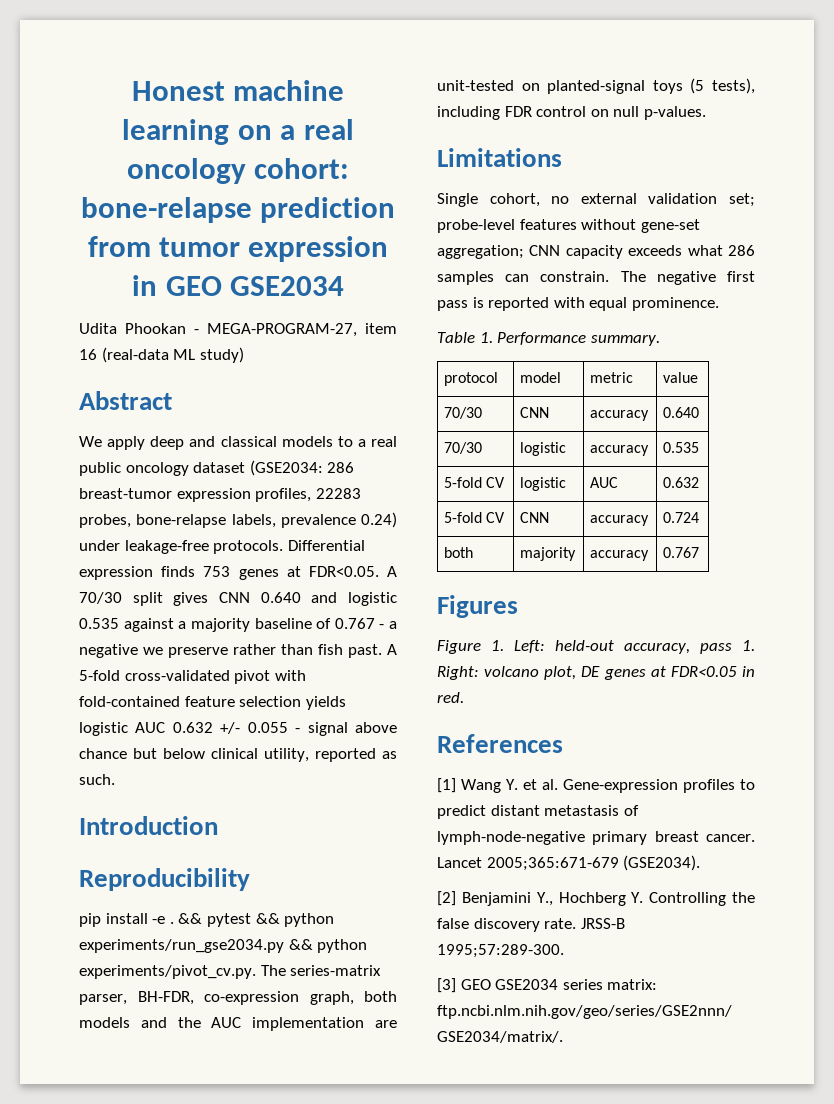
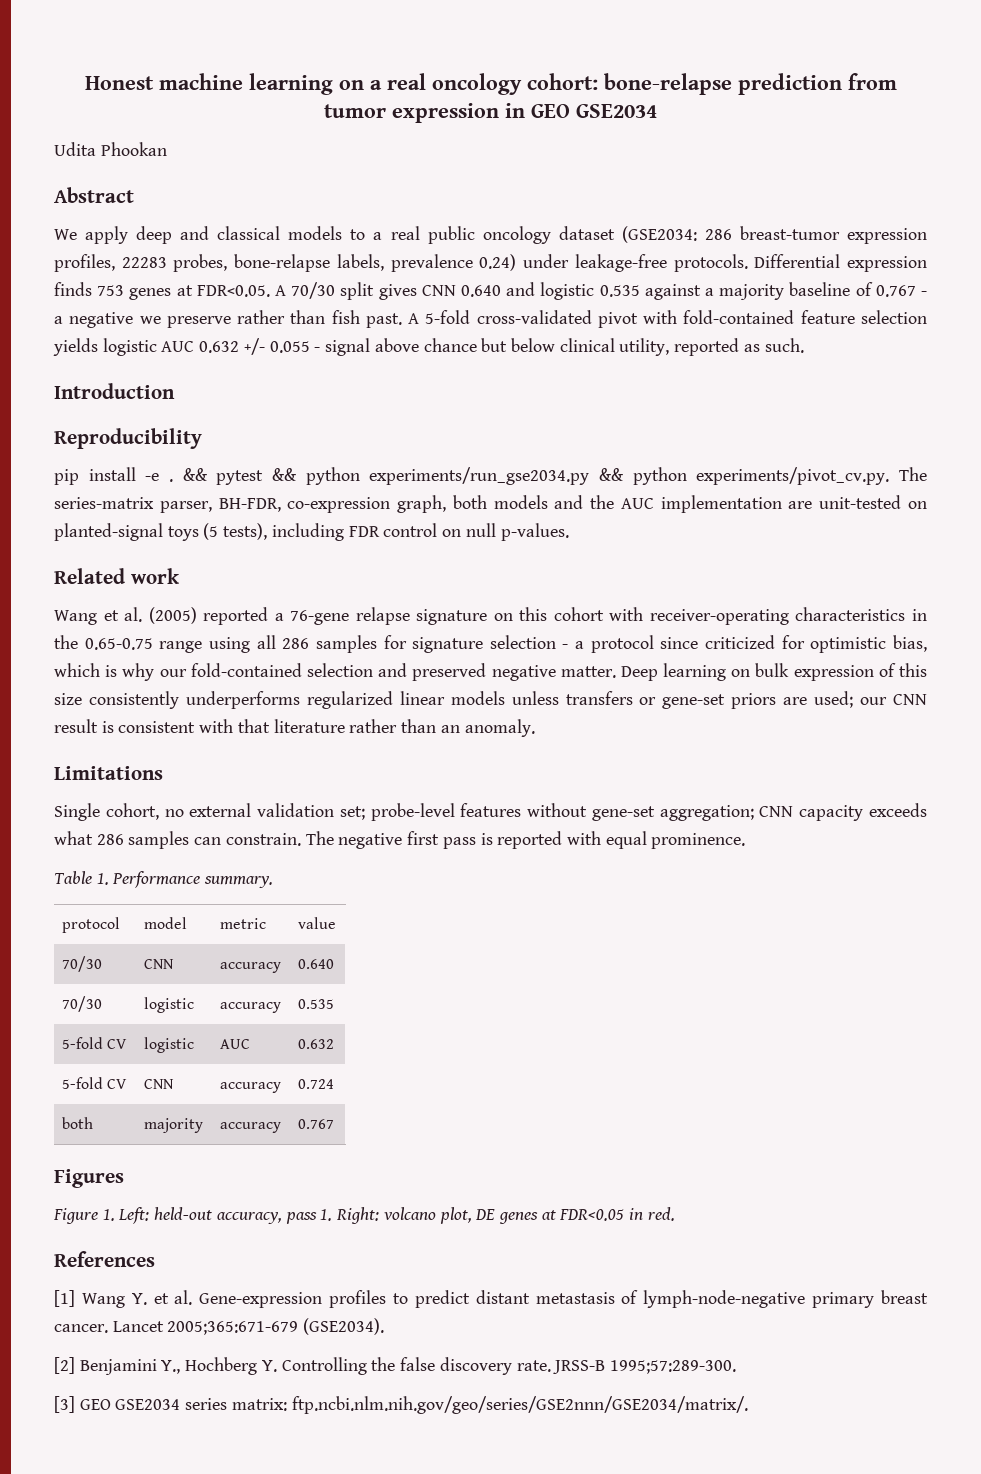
[194,323,397,337] [79,347,244,363] - MEGA-PROGRAM-27, item 16 (real-data ML study) -> (167, 149) none
(706, 113) none -> [54,568,180,584] [54,607,927,625] [54,635,927,653] [54,663,927,681] [54,691,928,709] [54,719,535,737] // Related work // Wang et al. (2005) reported a 76-gene relapse signature on this cohort with receiver-operating characteristics in the 0.65-0.75 range using all 286 samples for signature selection - a protocol since criticized for optimistic bias, which is why our fold-contained selection and preserved negative matter. Deep learning on bulk expression of this size consistently underperforms regularized linear models unless transfers or gene-set priors are used; our CNN result is consistent with that literature rather than an anomaly.

